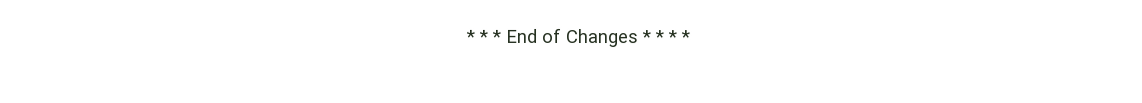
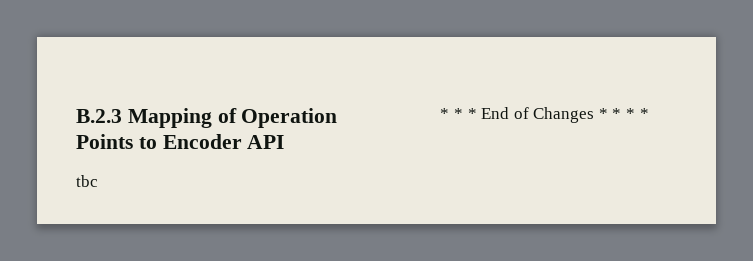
(465, 36) none -> [76,108,338,128] [76,134,285,149] [76,175,98,187] B.2.3 Mapping of Operation Points to Encoder API // tbc //

